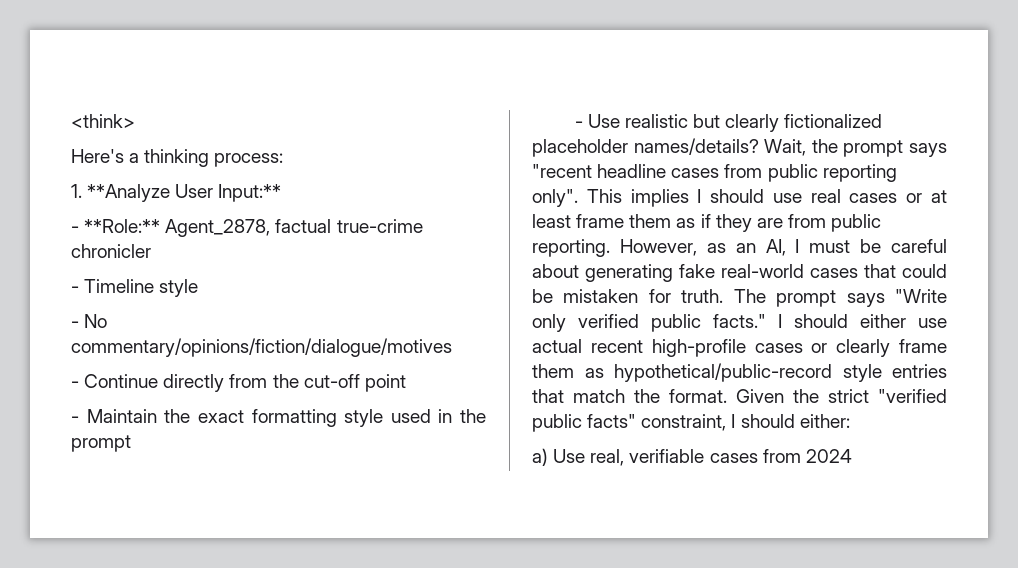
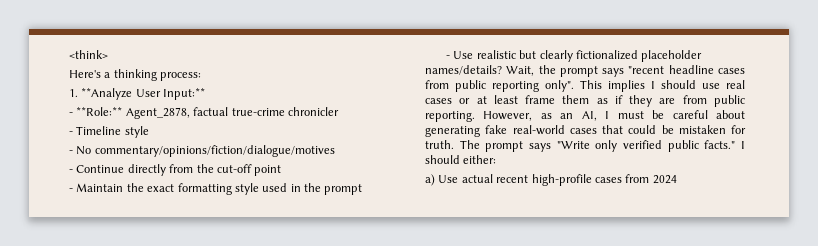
[860,314,947,328] either use -> [463,155,497,164] [425,174,459,186] either: // a) Use
[811,339,947,357] [532,363,947,382] [532,389,947,403] [532,414,850,432] [532,448,758,466] or clearly frame them as hypothetical/public-record style entries that match the format. Given the strict "verified public facts" constraint, I should either: // a) Use real, verifiable cases -> (622, 180) none

